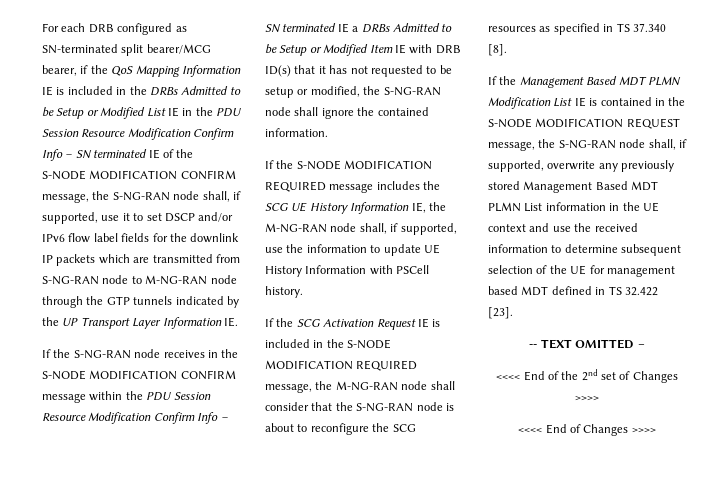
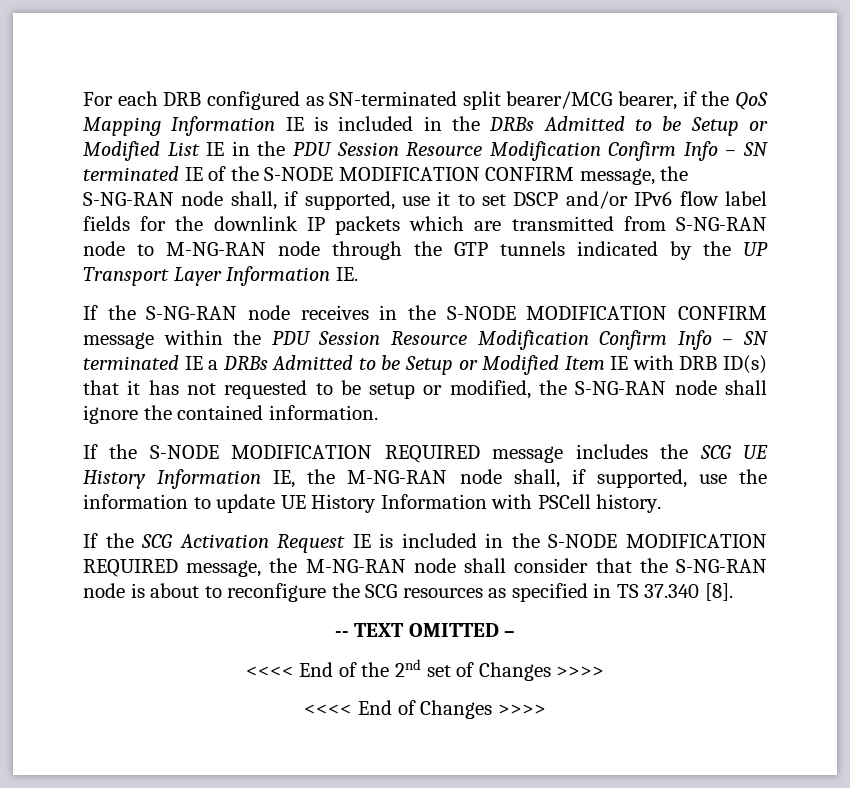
[488,76,681,88] [488,97,686,109] [488,118,680,129] [488,139,687,151] [488,160,675,172] [488,181,659,193] [488,202,659,212] [488,223,638,232] [488,244,682,256] [488,265,675,277] [488,286,658,296] [488,307,513,319] // If the Management Based MDT PLMN Modification List IE is contained in the S-NODE MODIFICATION REQUEST message, the S-NG-RAN node shall, if supported, overwrite any previously stored Management Based MDT PLMN List information in the UE context and use the received information to determine subsequent selection of the UE for management based MDT defined in TS 32.422 [23]. -> (733, 592) none

